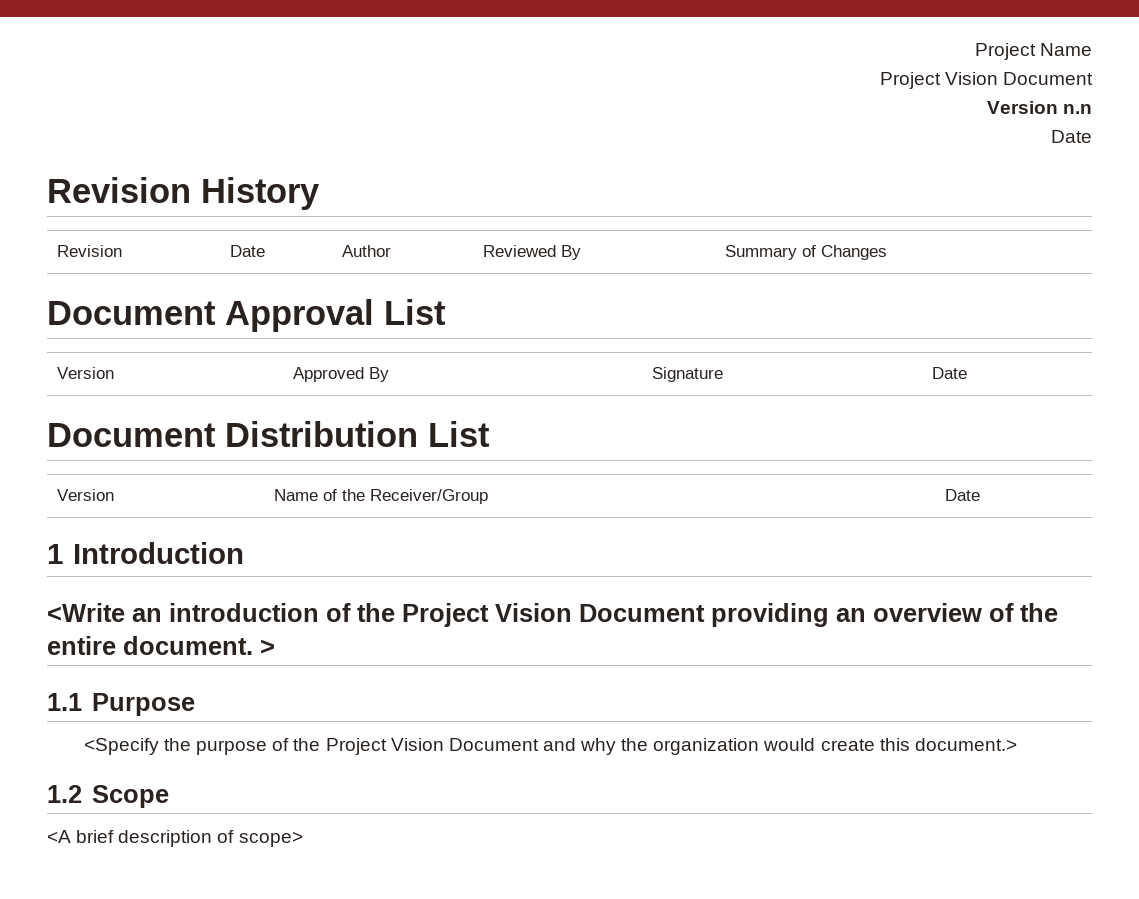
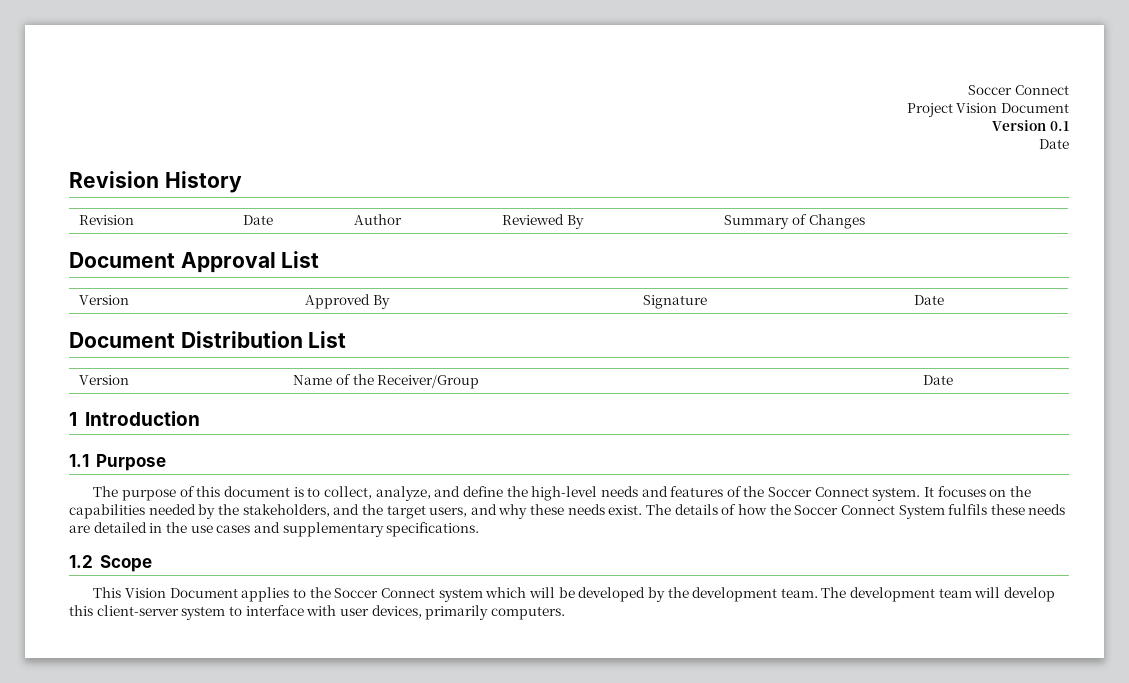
[974,43,1092,60] Project Name -> [968,85,1069,95] Soccer Connect
[1063,104,1092,114] n.n -> [1050,121,1069,131] 0.1
[47,603,1058,627] [47,636,275,655] [47,693,195,716] [83,738,1017,755] [47,785,169,808] [47,830,303,847] <Write an introduction of the Project Vision Document providing an overview of the entire document. > // 1.1 Purpose // <Specify the purpose of the Project Vision Document and why the organization would create this document.> // 1.2 Scope // <A brief description of scope> -> [69,454,166,471] [93,486,1031,501] [69,504,1066,519] [69,522,480,537] [69,555,152,572] [93,587,1056,602] [69,605,565,620] 1.1 Purpose // The purpose of this document is to collect, analyze, and define the high-level needs and features of the Soccer Connect system. It focuses on the capabilities needed by the stakeholders, and the target users, and why these needs exist. The details of how the Soccer Connect System fulfils these needs are detailed in the use cases and supplementary specifications. // 1.2 Scope // This Vision Document applies to the Soccer Connect system which will be developed by the development team. The development team will develop this client-server system to interface with user devices, primarily computers.

